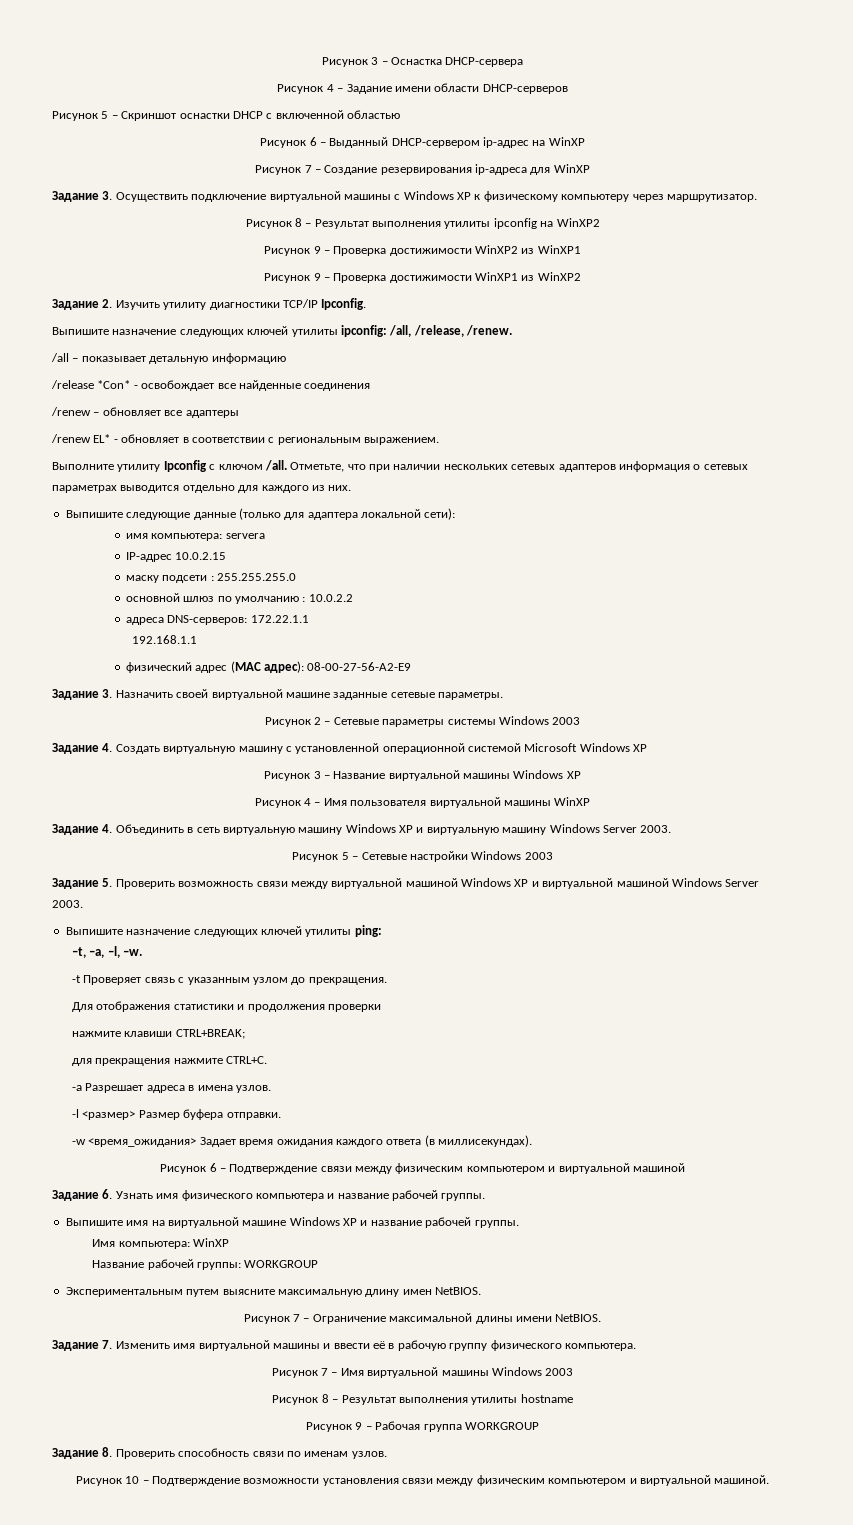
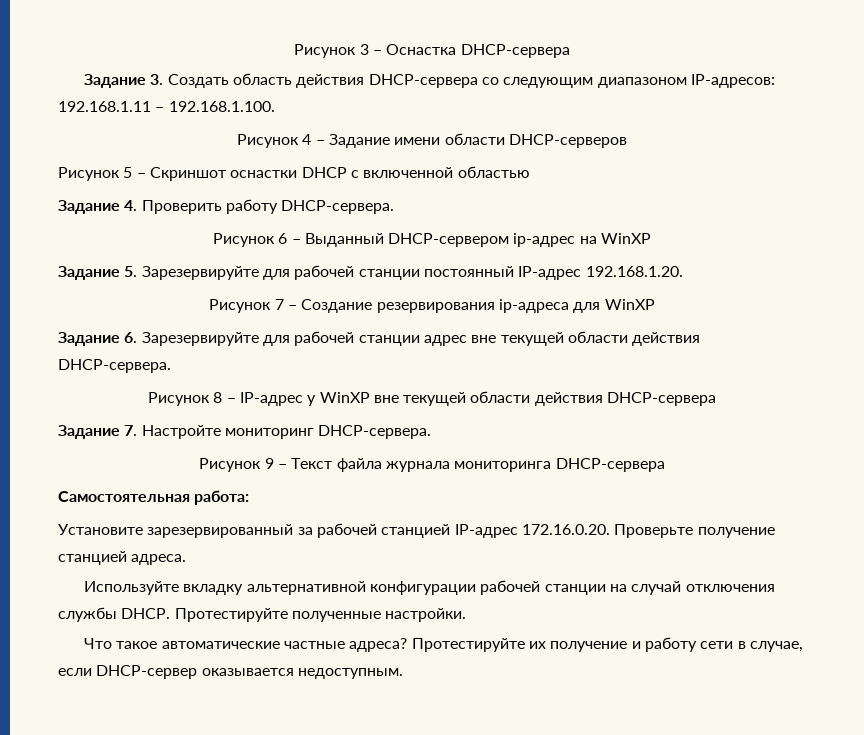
(524, 62) none -> [84,73,775,88] [58,101,275,112] // Задание 3. Создать область действия DHCP-сервера со следующим диапазоном IP-адресов: 192.168.1.11 – 192.168.1.100.
(400, 114) none -> [58,199,395,214] // Задание 4. Проверить работу DHCP-сервера.
(585, 141) none -> [58,265,683,280] // Задание 5. Зарезервируйте для рабочей станции постоянный IP-адрес 192.168.1.20.
[102,191,757,202] [245,218,600,229] [264,245,581,256] [264,272,581,283] [52,298,367,310] [52,325,512,337] [51,353,286,364] [51,380,371,391] [51,407,239,418] [51,434,439,445] [52,460,748,472] [52,485,352,493] [65,508,456,520] [125,533,265,541] [125,552,227,562] [125,573,297,583] [125,593,353,604] [125,615,309,625] [132,635,198,644] [125,661,412,673] [52,689,503,700] [264,716,581,727] [52,743,648,754] [264,770,581,781] [254,797,591,808] [52,824,672,835] [292,851,553,862] [52,878,760,889] [52,900,83,908] [65,925,382,937] [72,946,143,958] [72,975,387,985] [72,1001,381,1012] [72,1029,245,1039] [72,1056,268,1066] [72,1083,271,1093] [72,1109,281,1120] [72,1135,533,1147] [160,1163,685,1174] [52,1189,486,1201] [65,1217,519,1228] [92,1238,229,1249] [92,1259,319,1270] [65,1287,481,1297] [243,1313,602,1324] [52,1340,636,1351] [271,1367,574,1378] [272,1394,573,1405] [306,1421,539,1432] [52,1447,387,1459] [75,1475,770,1486] 3. Осуществить подключение виртуальной машины с Windows XP к физическому компьютеру через маршрутизатор. // Рисунок 8 – Результат выполнения утилиты ipconfig на WinXP2 // Рисунок 9 – Проверка достижимости WinXP2 из WinXP1 // Рисунок 9 – Проверка достижимости WinXP1 из WinXP2 // Задание 2. Изучить утилиту диагностики TCP/IP Ipconfig. // Выпишите назначение следующих ключей утилиты ipconfig: /all, /release, /renew. // /all – показывает детальную информацию // /release *Con* - освобождает все найденные соединения // /renew – обновляет все адаптеры // /renew EL* - обновляет в соответствии с региональным выражением. // Выполните утилиту Ipconfig с ключом /all. Отметьте, что при наличии нескольких сетевых адаптеров информация о сетевых параметрах выводится отдельно для каждого из них. // Выпишите следующие данные (только для адаптера локальной сети): // имя компьютера: servera // IP-адрес 10.0.2.15 // маску подсети : 255.255.255.0 // основной шлюз по умолчанию : 10.0.2.2 // адреса DNS-серверов: 172.22.1.1 // 192.168.1.1 // физический адрес (MAC адрес): 08-00-27-56-A2-E9 // Задание 3. Назначить своей виртуальной машине заданные сетевые параметры. // Рисунок 2 – Сетевые параметры системы Windows 2003 // Задание 4. Создать виртуальную машину с установленной операционной системой Microsoft Windows ХР // Рисунок 3 – Название виртуальной машины Windows XP // Рисунок 4 – Имя пользователя виртуальной машины WinXP // Задание 4. Объединить в сеть виртуальную машину Windows XP и виртуальную машину Windows Server 2003. // Рисунок 5 – Сетевые настройки Windows 2003 // Задание 5. Проверить возможность связи между виртуальной машиной Windows XP и виртуальной машиной Windows Server 2003. // Выпишите назначение следующих ключей утилиты ping: // –t, –a, –l, –w. // -t Проверяет связь с указанным узлом до прекращения. // Для отображения статистики и продолжения проверки // нажмите клавиши CTRL+BREAK; // для прекращения нажмите CTRL+C. // -a Разрешает адреса в имена узлов. // -l <размер> Размер буфера отправки. // -w <время_ожидания> Задает время ожидания каждого ответа (в миллисекундах). // Рисунок 6 – Подтверждение связи между физическим компьютером и виртуальной машиной // Задание 6. Узнать имя физического компьютера и название рабочей группы. // Выпишите имя на виртуальной машине Windows XP и название рабочей группы. // Имя компьютера: WinXP // Название рабочей группы: WORKGROUP // Экспериментальным путем выясните максимальную длину имен NetBIOS. // Рисунок 7 – Ограничение максимальной длины имени NetBIOS. // Задание 7. Изменить имя виртуальной машины и ввести её в рабочую группу физического компьютера. // Рисунок 7 – Имя виртуальной машины Windows 2003 // Рисунок 8 – Результат выполнения утилиты hostname // Рисунок 9 – Рабочая группа WORKGROUP // Задание 8. Проверить способность связи по именам узлов. // Рисунок 10 – Подтверждение возможности установления связи между физическим компьютером и виртуальной машиной. -> [124,331,701,346] [58,359,171,373] [147,391,717,406] [58,425,432,439] [199,458,665,472] [58,490,250,505] [58,523,775,538] [58,551,187,565] [84,580,775,595] [58,607,467,622] [84,637,803,652] [58,665,403,679] 6. Зарезервируйте для рабочей станции адрес вне текущей области действия DHCP-сервера. // Рисунок 8 – IP-адрес у WinXP вне текущей области действия DHCP-сервера // Задание 7. Настройте мониторинг DHCP-сервера. // Рисунок 9 – Текст файла журнала мониторинга DHCP-сервера // Самостоятельная работа: // Установите зарезервированный за рабочей станцией IP-адрес 172.16.0.20. Проверьте получение станцией адреса. // Используйте вкладку альтернативной конфигурации рабочей станции на случай отключения службы DHCP. Протестируйте полученные настройки. // Что такое автоматические частные адреса? Протестируйте их получение и работу сети в случае, если DHCP-сервер оказывается недоступным.

